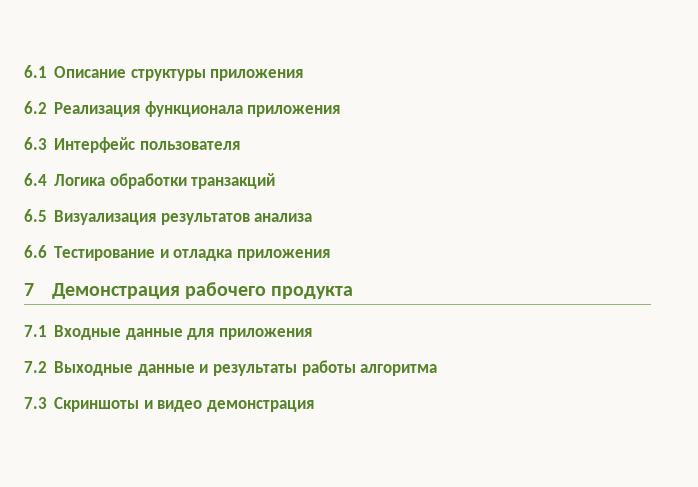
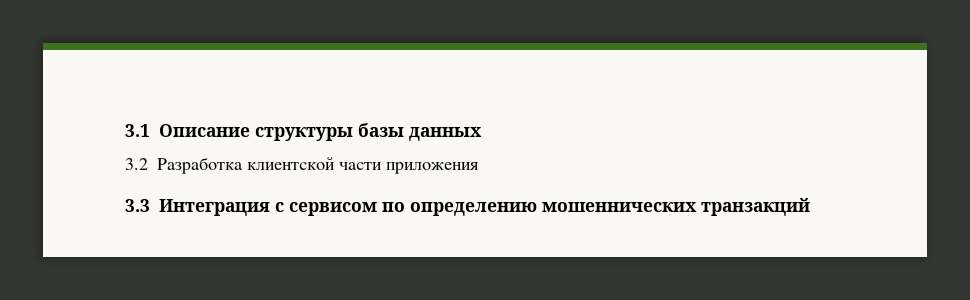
[24,65,47,78] 6.1 -> [125,124,150,137] 3.1
[210,69,304,81] [24,101,341,117] [24,137,240,153] [24,173,276,189] [24,209,313,225] [24,245,331,261] [24,282,354,299] [24,325,313,340] [24,360,438,376] [24,397,315,412] приложения // 6.2 Реализация функционала приложения // 6.3 Интерфейс пользователя // 6.4 Логика обработки транзакций // 6.5 Визуализация результатов анализа // 6.6 Тестирование и отладка приложения // 7 Демонстрация рабочего продукта // 7.1 Входные данные для приложения // 7.2 Выходные данные и результаты работы алгоритма // 7.3 Скриншоты и видео демонстрация -> [358,123,482,141] [125,157,479,174] [125,198,810,216] базы данных // 3.2 Разработка клиентской части приложения // 3.3 Интеграция с сервисом по определению мошеннических транзакций

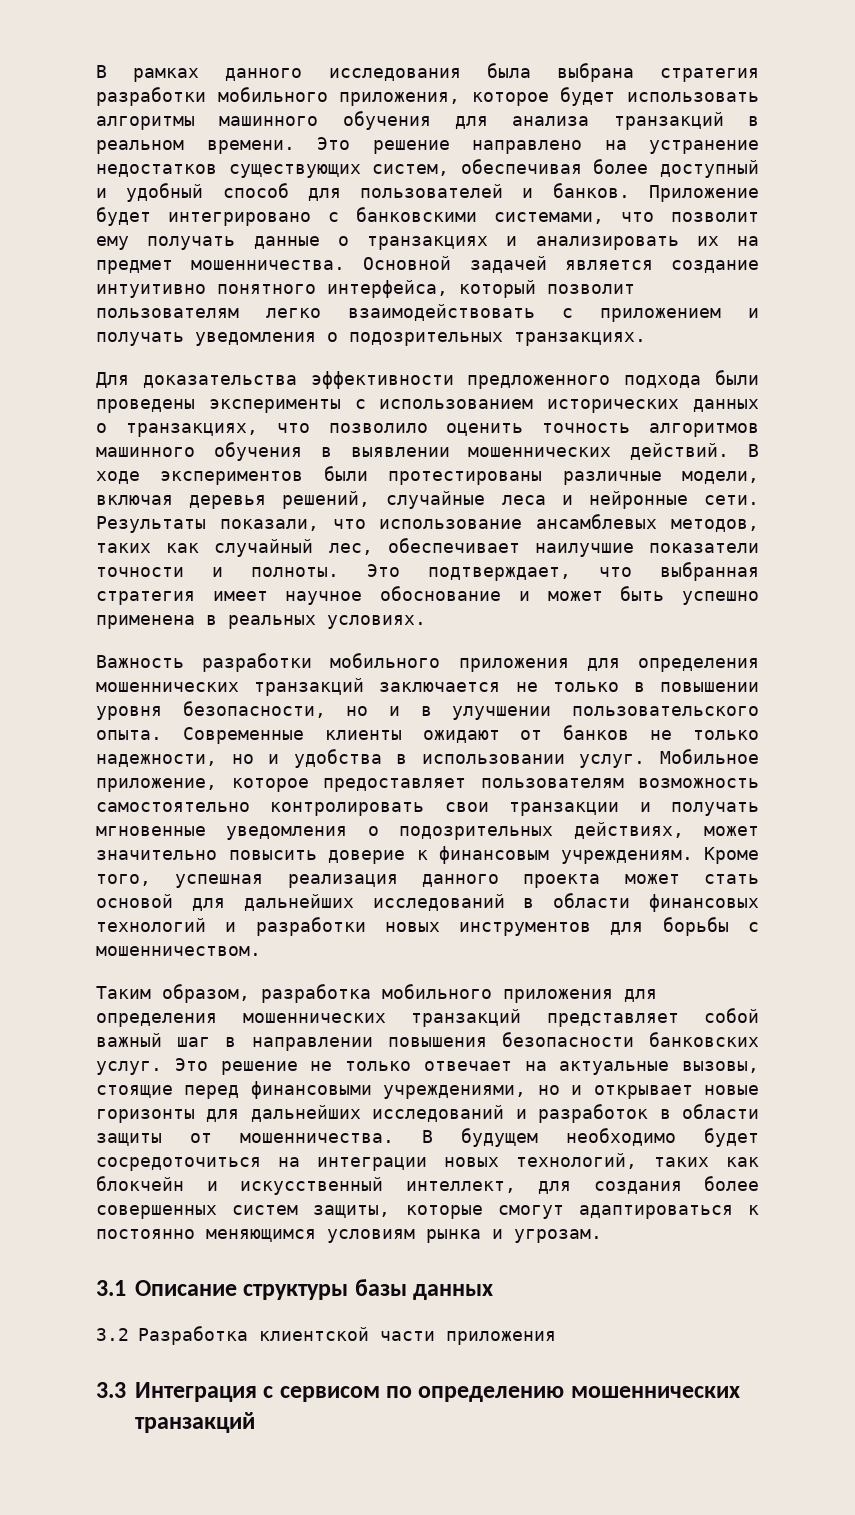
(125, 130) none -> [96,63,759,82] [96,87,760,106] [96,111,759,130] [96,137,759,154] [96,159,760,178] [96,183,759,202] [96,207,759,226] [96,236,759,250] [96,256,759,274] [96,280,635,298] [96,304,759,322] [96,332,646,346] [96,370,759,389] [96,399,759,413] [96,423,759,437] [96,442,759,461] [96,466,759,485] [96,491,759,509] [96,514,759,533] [96,538,759,557] [96,562,759,581] [96,586,759,605] [96,615,426,629] [96,653,759,672] [96,678,759,696] [96,701,759,720] [96,725,759,744] [96,749,759,768] [96,778,759,792] [96,802,759,816] [96,822,759,840] [96,846,759,864] [96,874,759,888] [96,893,759,912] [96,917,760,936] [96,946,261,956] [96,984,657,1003] [96,1008,759,1027] [96,1032,759,1051] [96,1058,759,1075] [96,1081,760,1099] [96,1104,760,1123] [96,1128,759,1147] [96,1153,759,1171] [96,1176,759,1195] [96,1205,759,1219] [96,1229,602,1243] В рамках данного исследования была выбрана стратегия разработки мобильного приложения, которое будет использовать алгоритмы машинного обучения для анализа транзакций в реальном времени. Это решение направлено на устранение недостатков существующих систем, обеспечивая более доступный и удобный способ для пользователей и банков. Приложение будет интегрировано с банковскими системами, что позволит ему получать данные о транзакциях и анализировать их на предмет мошенничества. Основной задачей является создание интуитивно понятного интерфейса, который позволит пользователям легко взаимодействовать с приложением и получать уведомления о подозрительных транзакциях. // Для доказательства эффективности предложенного подхода были проведены эксперименты с использованием исторических данных о транзакциях, что позволило оценить точность алгоритмов машинного обучения в выявлении мошеннических действий. В ходе экспериментов были протестированы различные модели, включая деревья решений, случайные леса и нейронные сети. Результаты показали, что использование ансамблевых методов, таких как случайный лес, обеспечивает наилучшие показатели точности и полноты. Это подтверждает, что выбранная стратегия имеет научное обоснование и может быть успешно применена в реальных условиях. // Важность разработки мобильного приложения для определения мошеннических транзакций заключается не только в повышении уровня безопасности, но и в улучшении пользовательского опыта. Современные клиенты ожидают от банков не только надежности, но и удобства в использовании услуг. Мобильное приложение, которое предоставляет пользователям возможность самостоятельно контролировать свои транзакции и получать мгновенные уведомления о подозрительных действиях, может значительно повысить доверие к финансовым учреждениям. Кроме того, успешная реализация данного проекта может стать основой для дальнейших исследований в области финансовых технологий и разработки новых инструментов для борьбы с мошенничеством. // Таким образом, разработка мобильного приложения для определения мошеннических транзакций представляет собой важный шаг в направлении повышения безопасности банковских услуг. Это решение не только отвечает на актуальные вызовы, стоящие перед финансовыми учреждениями, но и открывает новые горизонты для дальнейших исследований и разработок в области защиты от мошенничества. В будущем необходимо будет сосредоточиться на интеграции новых технологий, таких как блокчейн и искусственный интеллект, для создания более совершенных систем защиты, которые смогут адаптироваться к постоянно меняющимся условиям рынка и угрозам. //

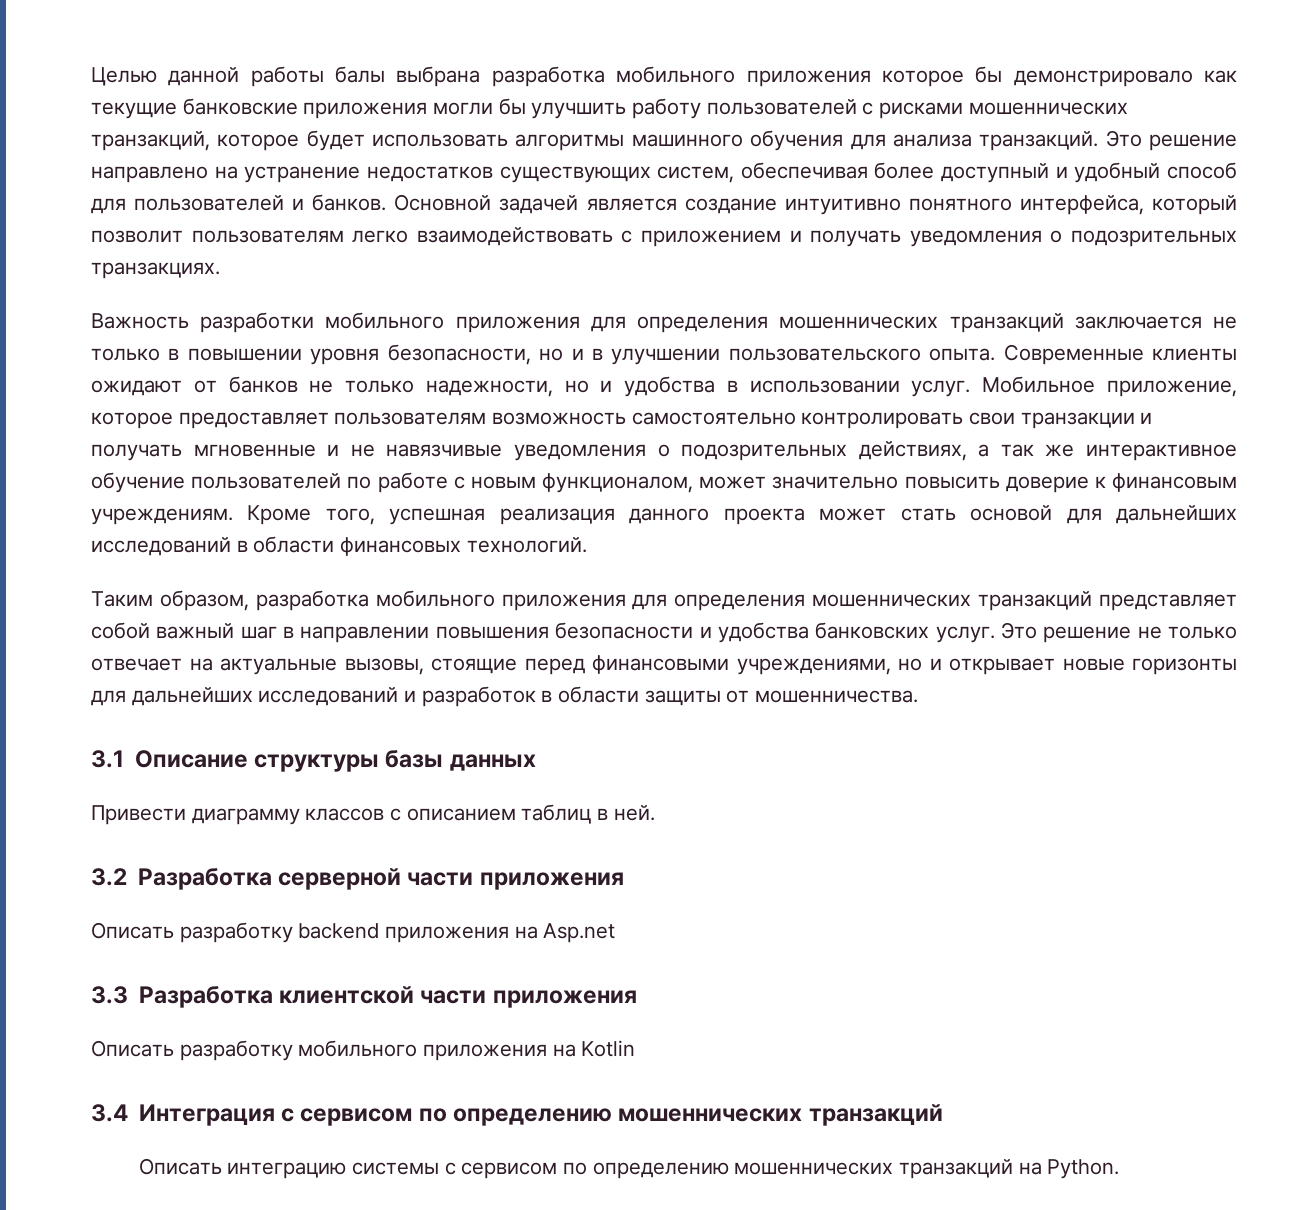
[96,63,759,82] [96,87,461,106] В рамках данного исследования была выбрана стратегия разработки мобильного приложения, -> [91,66,1237,87] [91,98,1128,119] [91,131,210,151] Целью данной работы балы выбрана разработка мобильного приложения которое бы демонстрировало как текущие банковские приложения могли бы улучшить работу пользователей с рисками мошеннических транзакций,
[613,112,759,130] [96,140,295,154] транзакций в реальном времени. -> [979,131,1099,151] транзакций.
[649,185,759,202] [96,207,759,226] [96,236,759,250] [96,260,346,274] Приложение будет интегрировано с банковскими системами, что позволит ему получать данные о транзакциях и анализировать их на предмет мошенничества. -> (387, 202) none
[96,370,759,389] [96,399,759,413] [96,423,759,437] [96,442,759,461] [96,466,759,485] [96,491,759,509] [96,514,759,533] [96,538,759,557] [96,562,759,581] [96,586,759,605] [96,615,426,629] // Для доказательства эффективности предложенного подхода были проведены эксперименты с использованием исторических данных о транзакциях, что позволило оценить точность алгоритмов машинного обучения в выявлении мошеннических действий. В ходе экспериментов были протестированы различные модели, включая деревья решений, случайные леса и нейронные сети. Результаты показали, что использование ансамблевых методов, таких как случайный лес, обеспечивает наилучшие показатели точности и полноты. Это подтверждает, что выбранная стратегия имеет научное обоснование и может быть успешно применена в реальных условиях. -> (220, 270) none
(206, 831) none -> [327,444,503,457] и не навязчивые
(684, 830) none -> [978,444,1238,461] [91,472,694,493] а так же интерактивное обучение пользователей по работе с новым функционалом,
[96,917,760,936] [96,946,261,956] технологий и разработки новых инструментов для борьбы с мошенничеством. -> [466,537,587,553] технологий.
(634, 1039) none -> [699,622,809,643] и удобства
[422,1128,759,1147] [96,1153,759,1171] [96,1176,759,1195] [96,1205,759,1219] [96,1229,602,1243] В будущем необходимо будет сосредоточиться на интеграции новых технологий, таких как блокчейн и искусственный интеллект, для создания более совершенных систем защиты, которые смогут адаптироваться к постоянно меняющимся условиям рынка и угрозам. -> (919, 696) none
[96,1326,556,1345] [96,1382,126,1398] 3.2 Разработка клиентской части приложения // 3.3 -> [91,804,655,825] [91,867,624,890] [91,922,616,943] [91,985,637,1008] [91,1040,636,1061] [91,1104,128,1122] Привести диаграмму классов с описанием таблиц в ней. // 3.2 Разработка серверной части приложения // Описать разработку backend приложения на Asp.net // 3.3 Разработка клиентской части приложения // Описать разработку мобильного приложения на Kotlin // 3.4
(255, 1422) none -> [138,1158,1120,1179] // Описать интеграцию системы с сервисом по определению мошеннических транзакций на Python.

